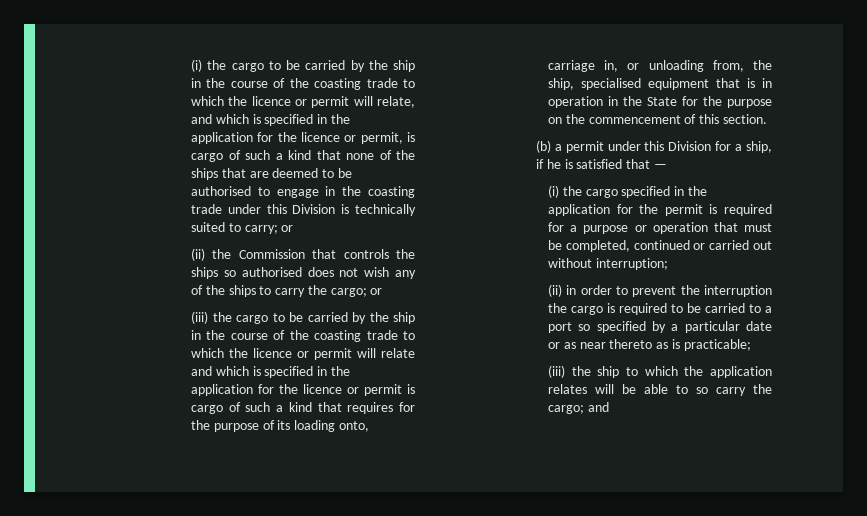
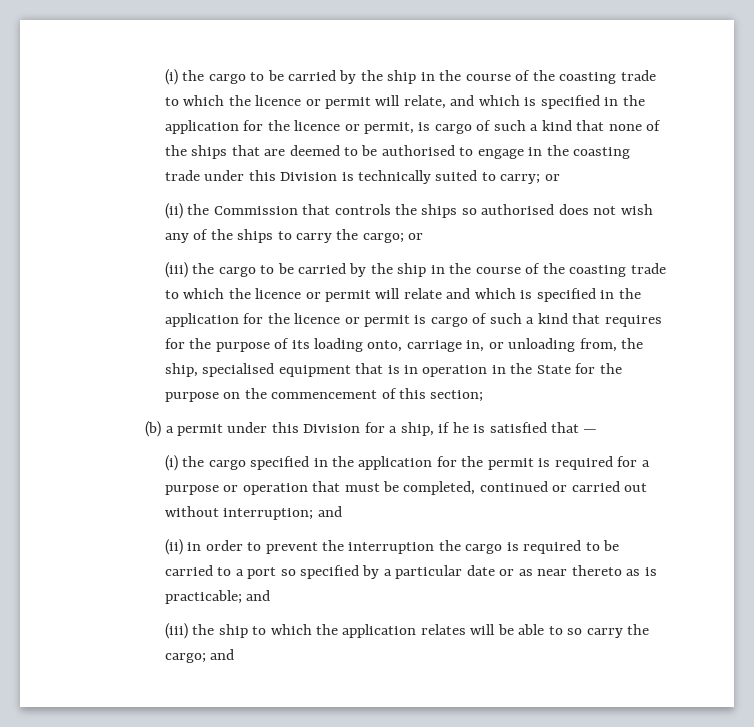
[722,114,767,124] section. -> [430,390,484,402] section;
(668, 264) none -> [317,506,342,517] and
(751, 345) none -> [246,590,271,601] and

